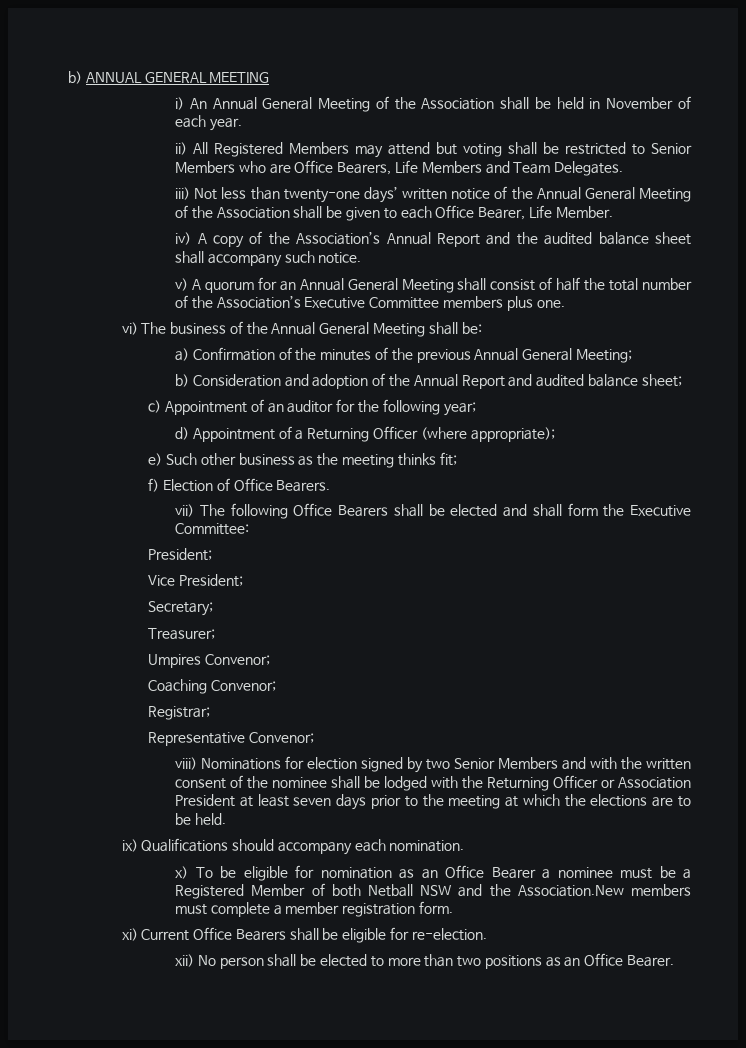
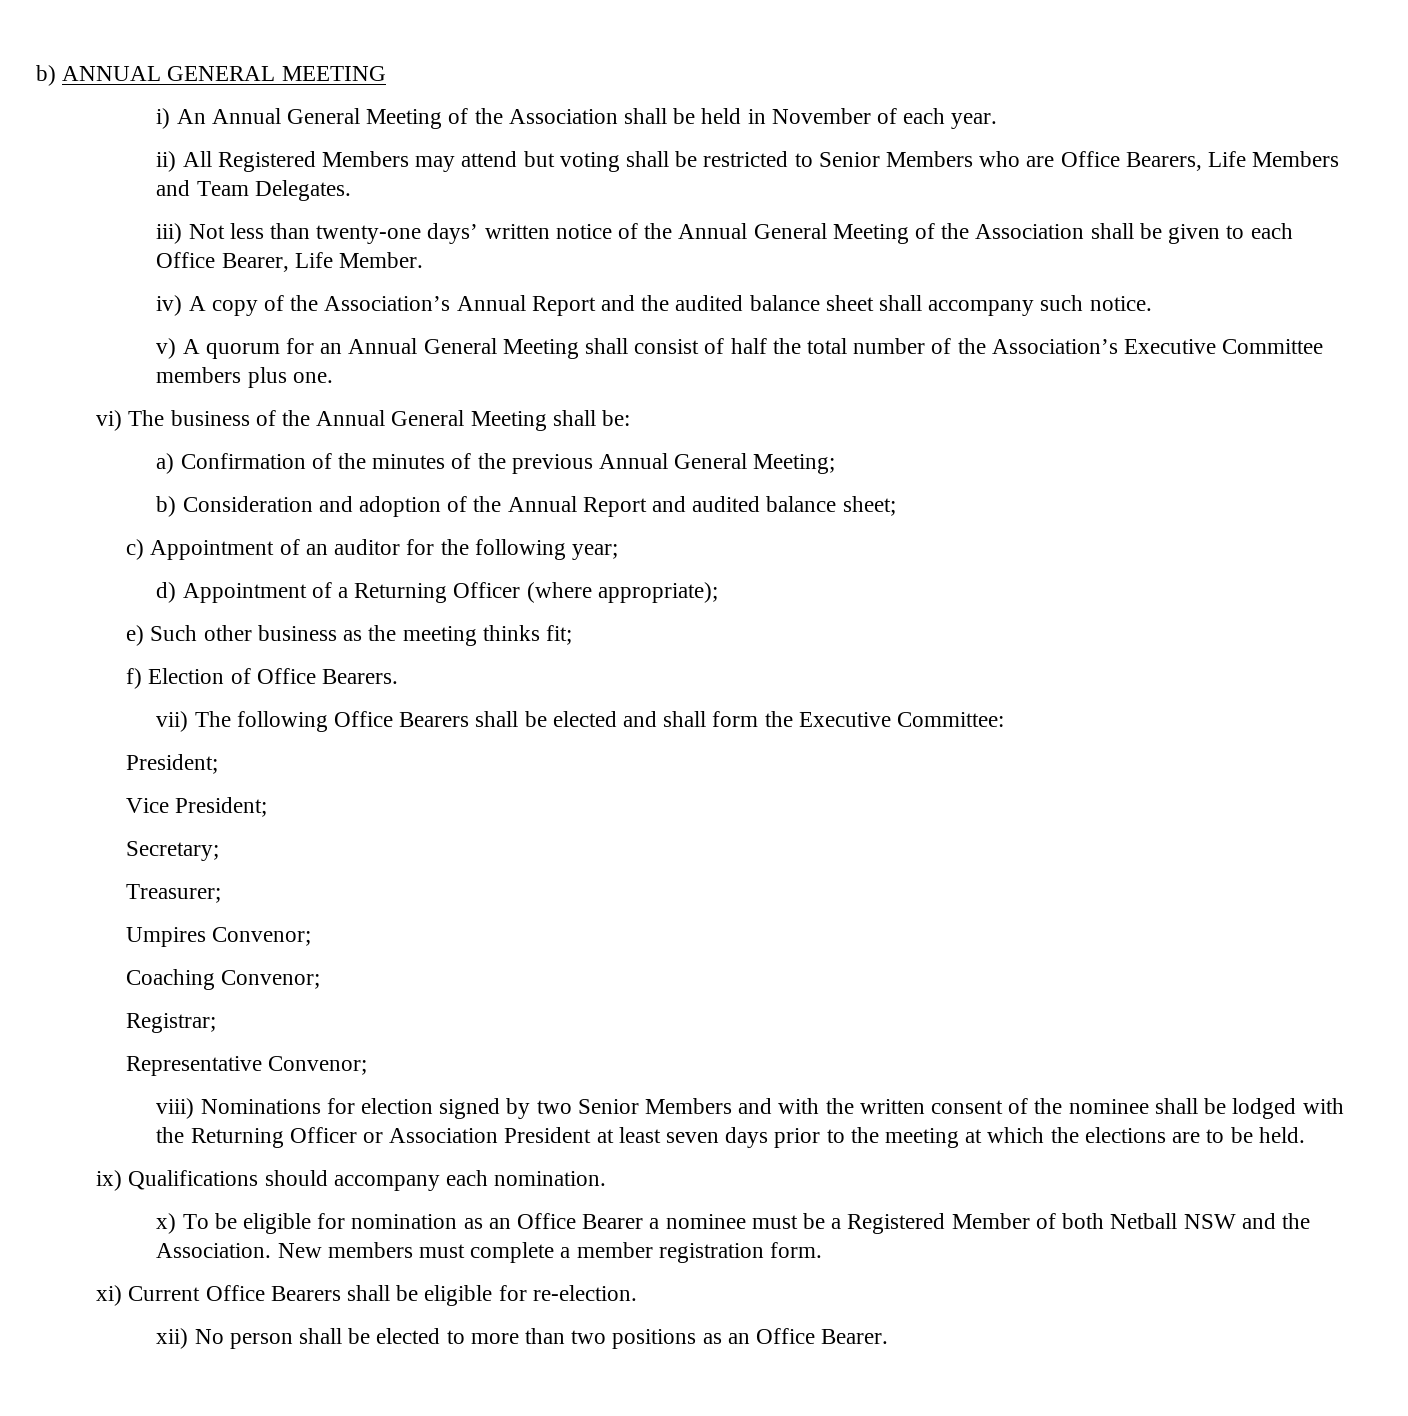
[517,885,624,897] Association.New -> [156,1243,322,1258] Association. New

